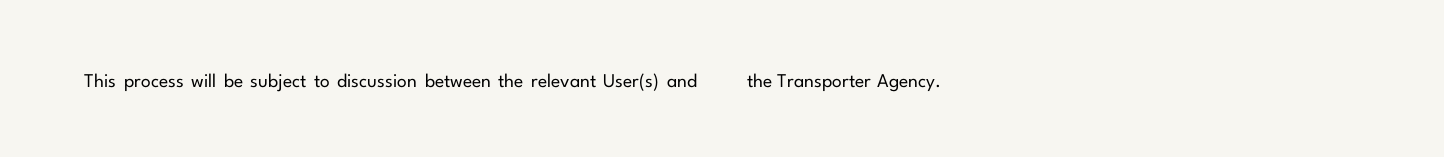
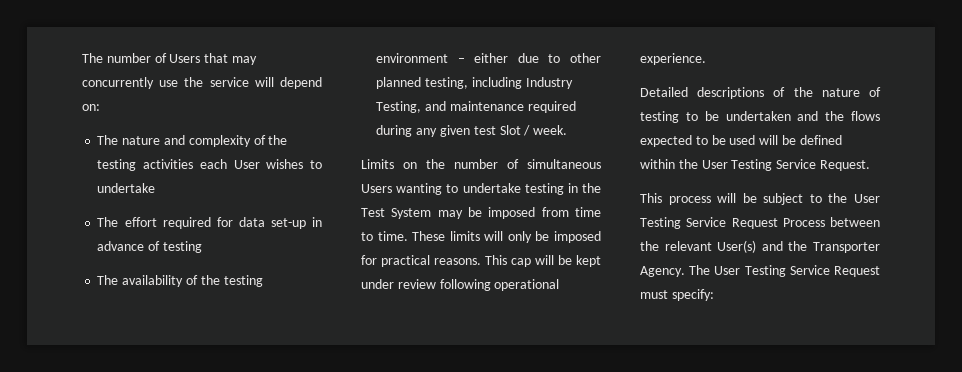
(84, 80) none -> [82,53,257,65] [82,77,322,89] [82,104,100,111] [97,135,288,147] [97,159,322,171] [97,183,156,193] [97,217,322,229] [97,241,202,253] [97,275,263,287] [376,53,601,63] [376,77,573,89] [376,101,576,113] [376,125,568,137] [361,159,601,169] [361,183,601,195] [361,207,601,219] [361,231,601,243] [361,255,601,267] [361,279,560,291] [640,53,706,65] [640,87,881,99] [640,111,880,123] [640,135,842,147] [640,159,870,171] The number of Users that may concurrently use the service will depend on: // The nature and complexity of the testing activities each User wishes to undertake // The effort required for data set-up in advance of testing // The availability of the testing environment – either due to other planned testing, including Industry Testing, and maintenance required during any given test Slot / week. // Limits on the number of simultaneous Users wanting to undertake testing in the Test System may be imposed from time to time. These limits will only be imposed for practical reasons. This cap will be kept under review following operational experience. // Detailed descriptions of the nature of testing to be undertaken and the flows expected to be used will be defined within the User Testing Service Request. //
[337,73,418,88] discussion -> [828,193,880,203] [640,217,825,229] the User Testing Service Request Process
(941, 83) none -> [689,265,880,277] [640,289,714,301] The User Testing Service Request must specify:

